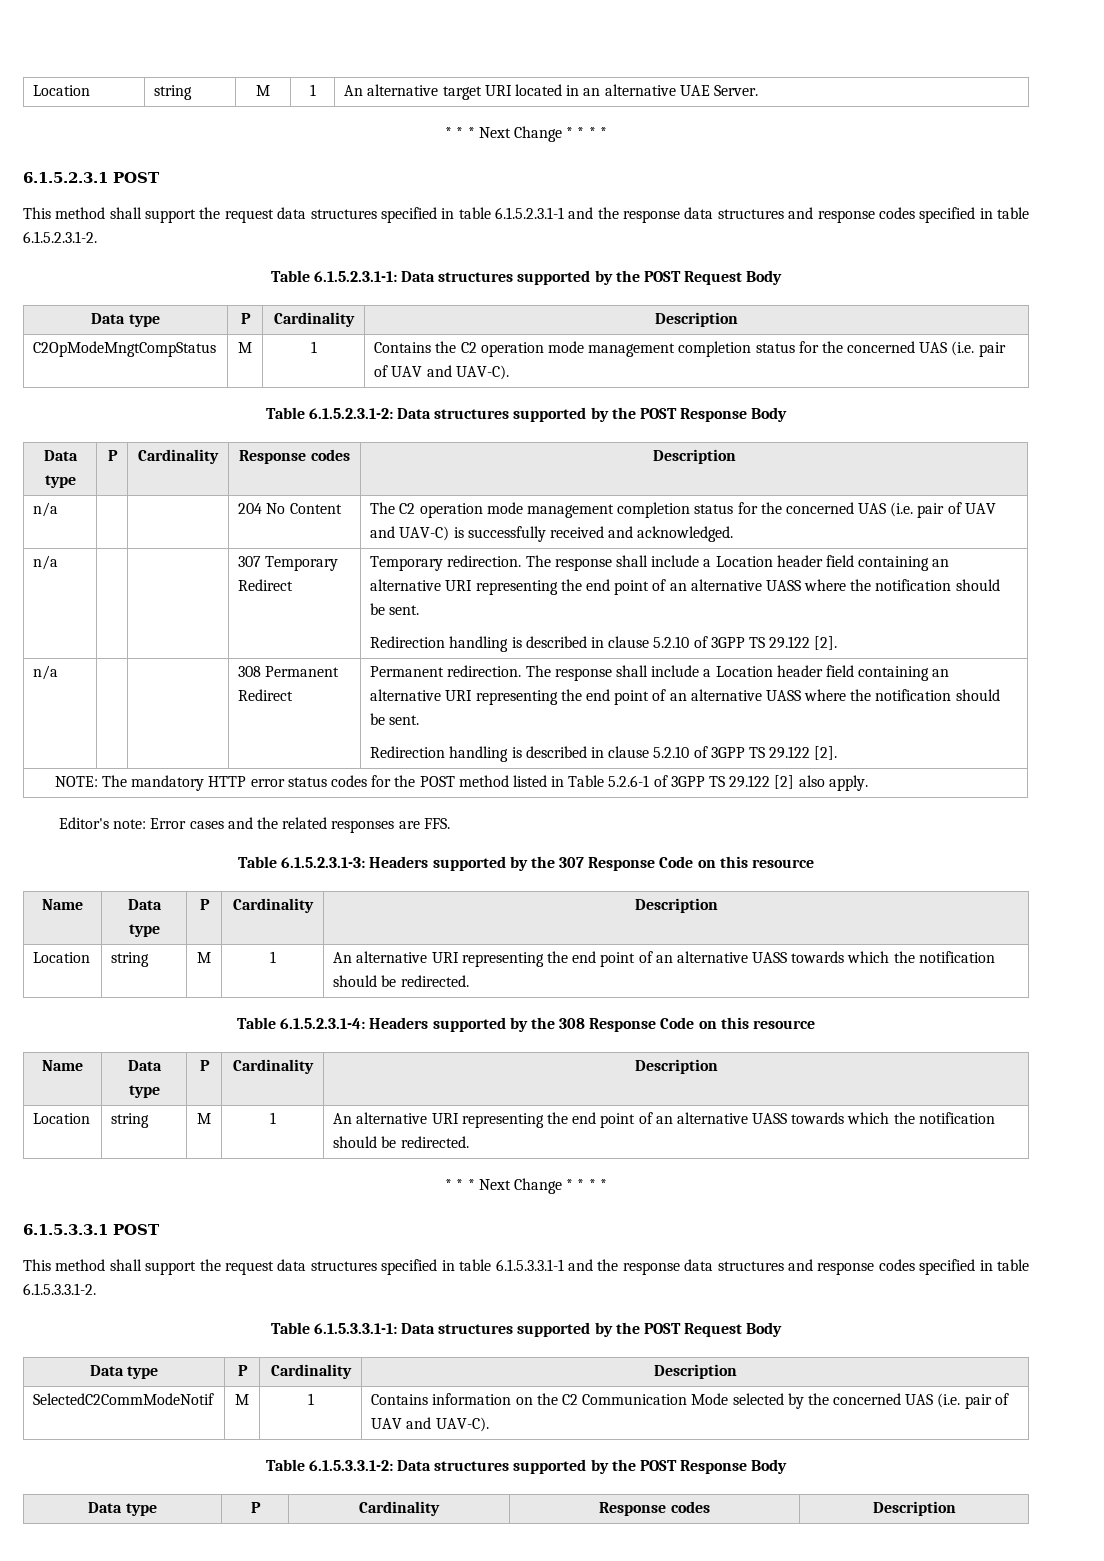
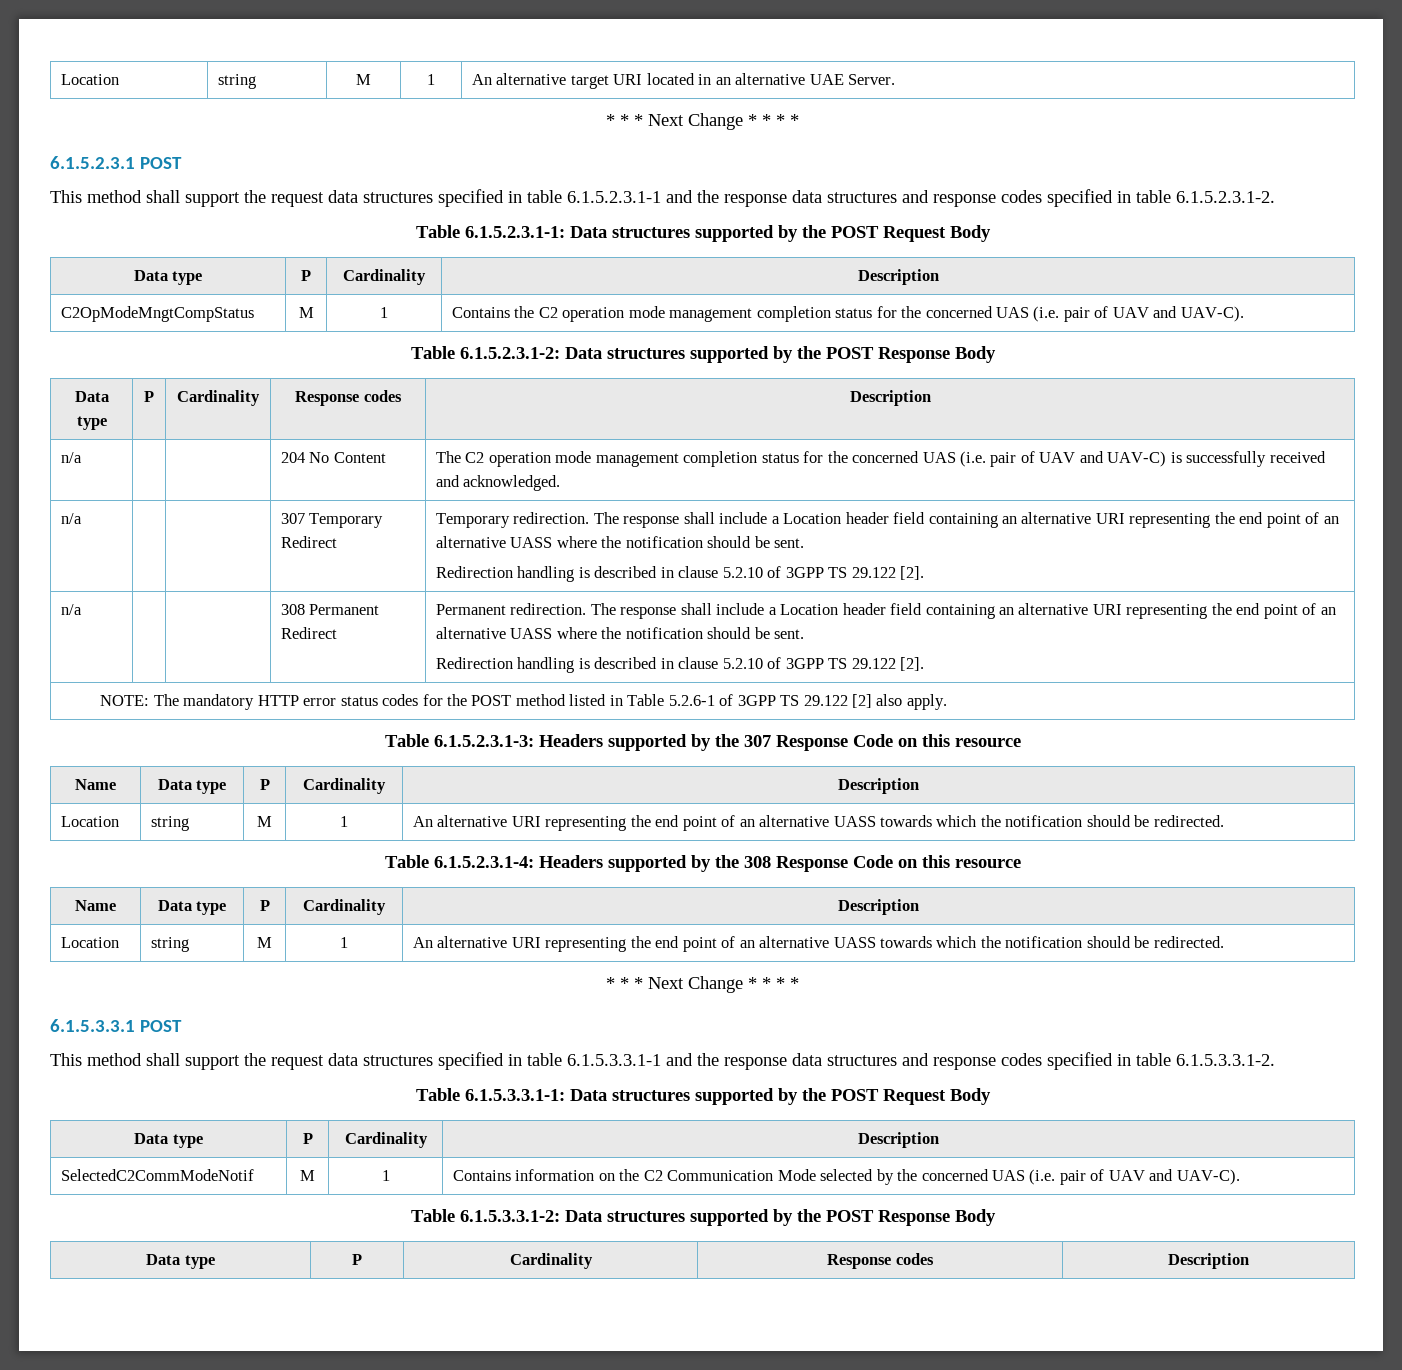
[59,817,450,833] // Editor's note: Error cases and the related responses are FFS. -> (947, 702) none

